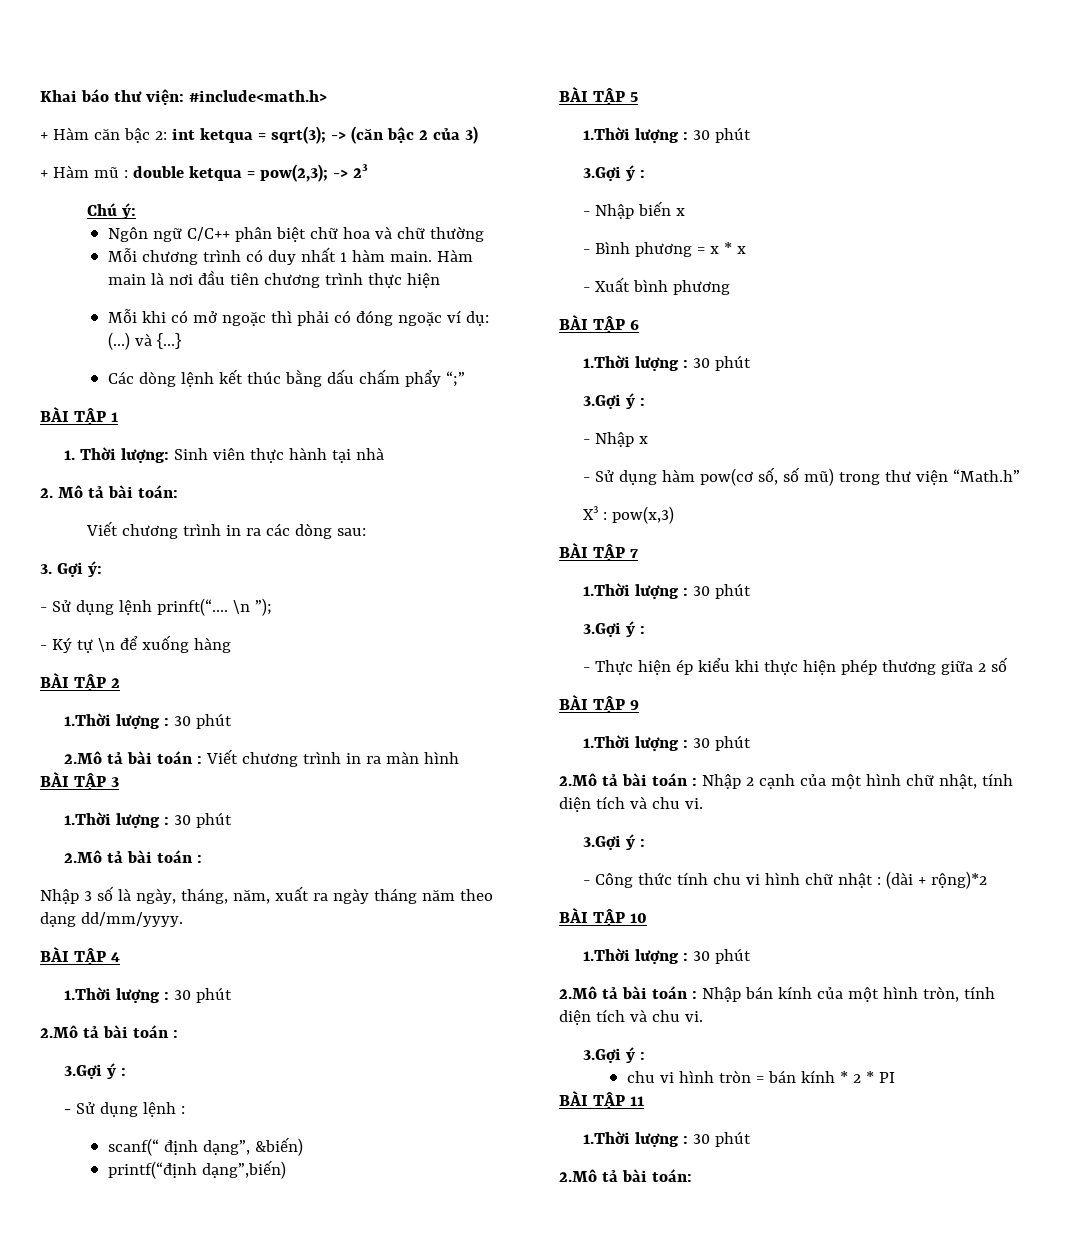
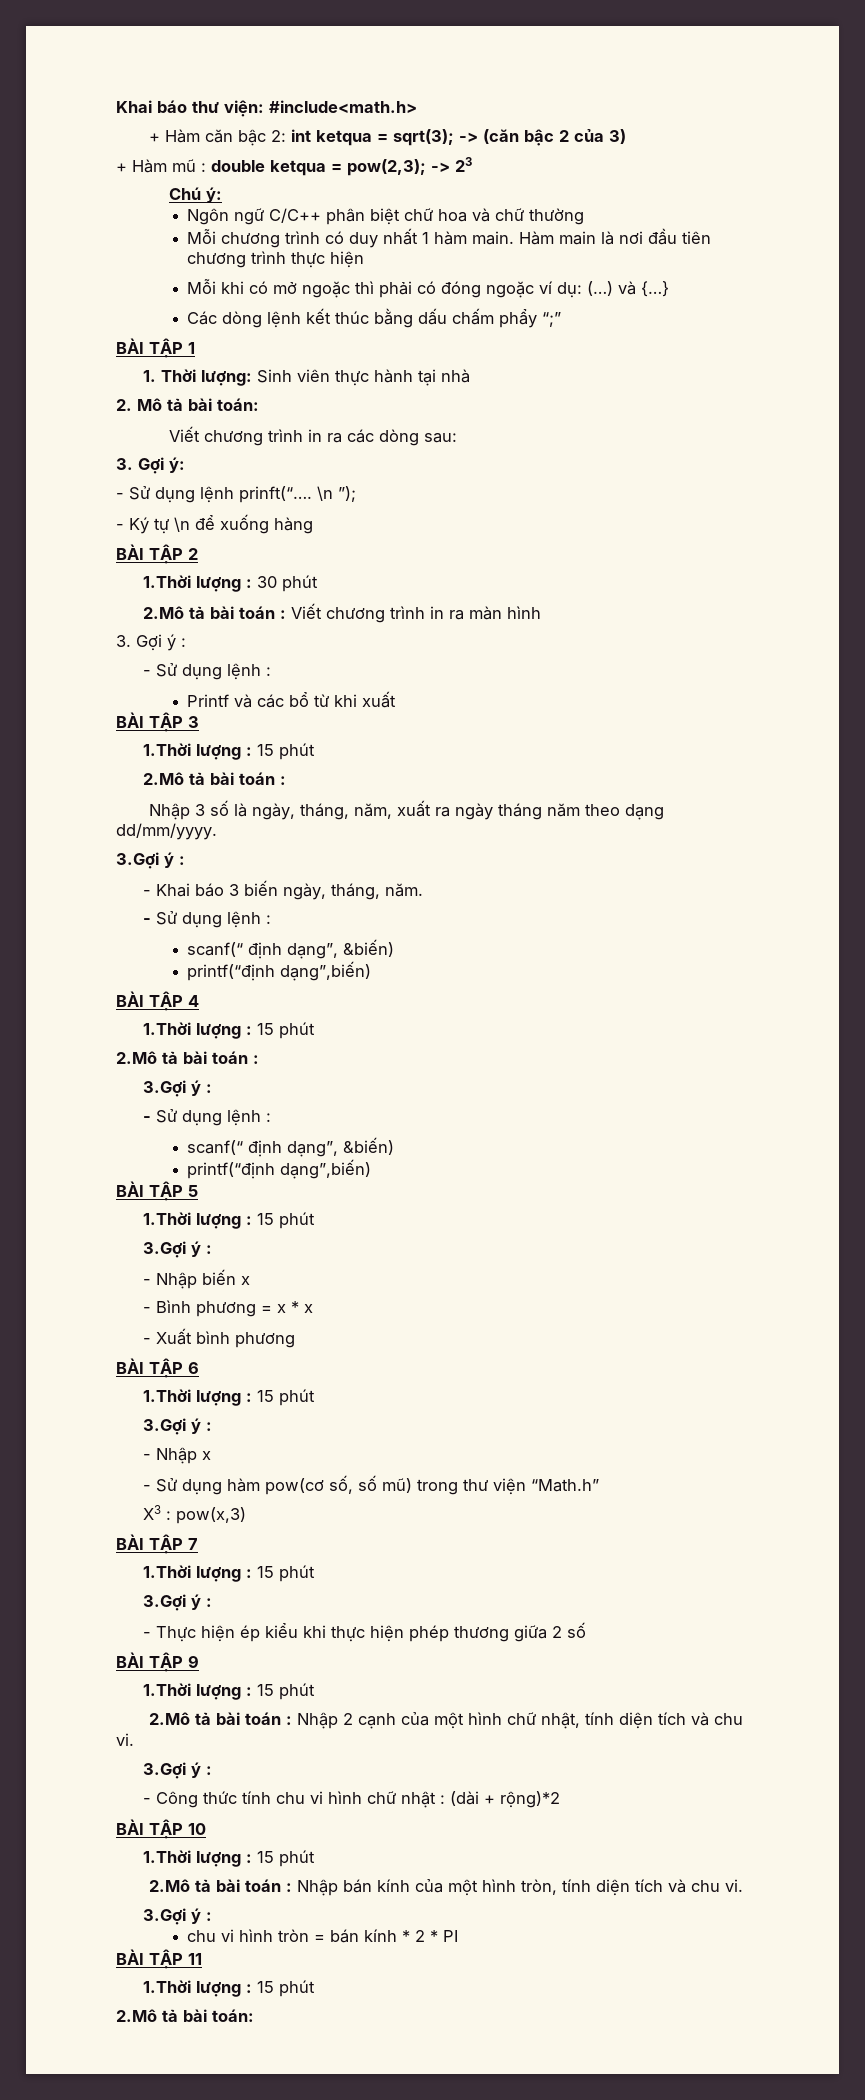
(459, 757) none -> [116,634,186,651] [142,663,271,680] [187,691,397,708] // 3. Gợi ý : // - Sử dụng lệnh : // Printf và các bổ từ khi xuất
[173,815,191,825] 30 -> [256,744,274,756] 15
(183, 919) none -> [116,852,185,869] [142,880,423,900] [142,911,271,928] [187,939,395,959] [187,961,372,981] // 3.Gợi ý : // - Khai báo 3 biến ngày, tháng, năm. // - Sử dụng lệnh : // scanf(“ định dạng”, &biến) // printf(“định dạng”,biến)
[173,990,191,1000] 30 -> [256,1023,274,1035] 15
[692,130,710,140] 30 -> [256,1213,274,1225] 15
[692,358,710,368] 30 -> [256,1390,274,1402] 15
[692,586,710,596] 30 -> [256,1566,274,1578] 15
[692,738,710,748] 30 -> [256,1684,274,1696] 15
[692,951,710,961] 30 -> [256,1851,274,1863] 15
[692,1134,710,1144] 30 -> [256,1981,274,1993] 15

